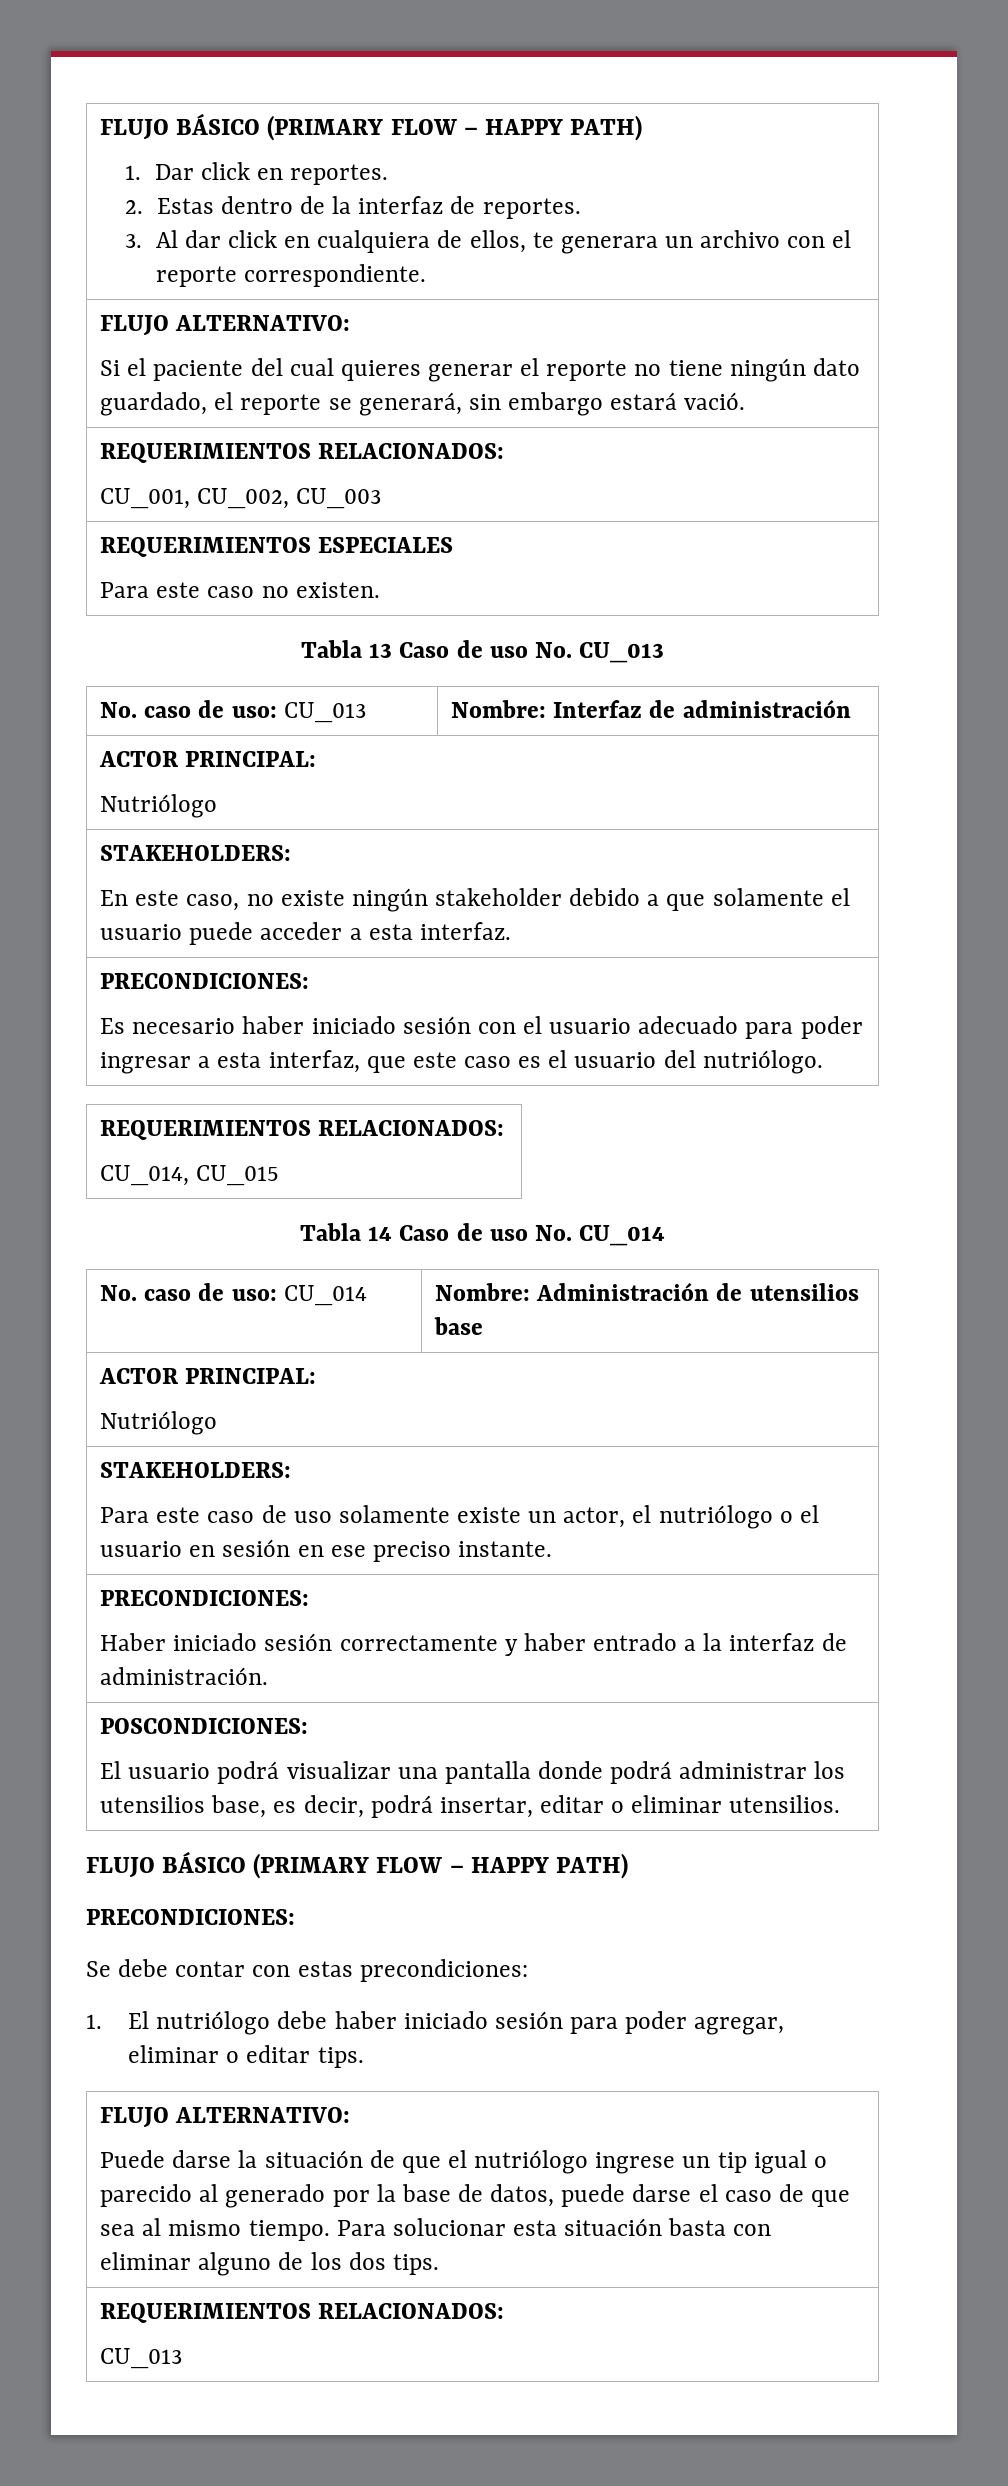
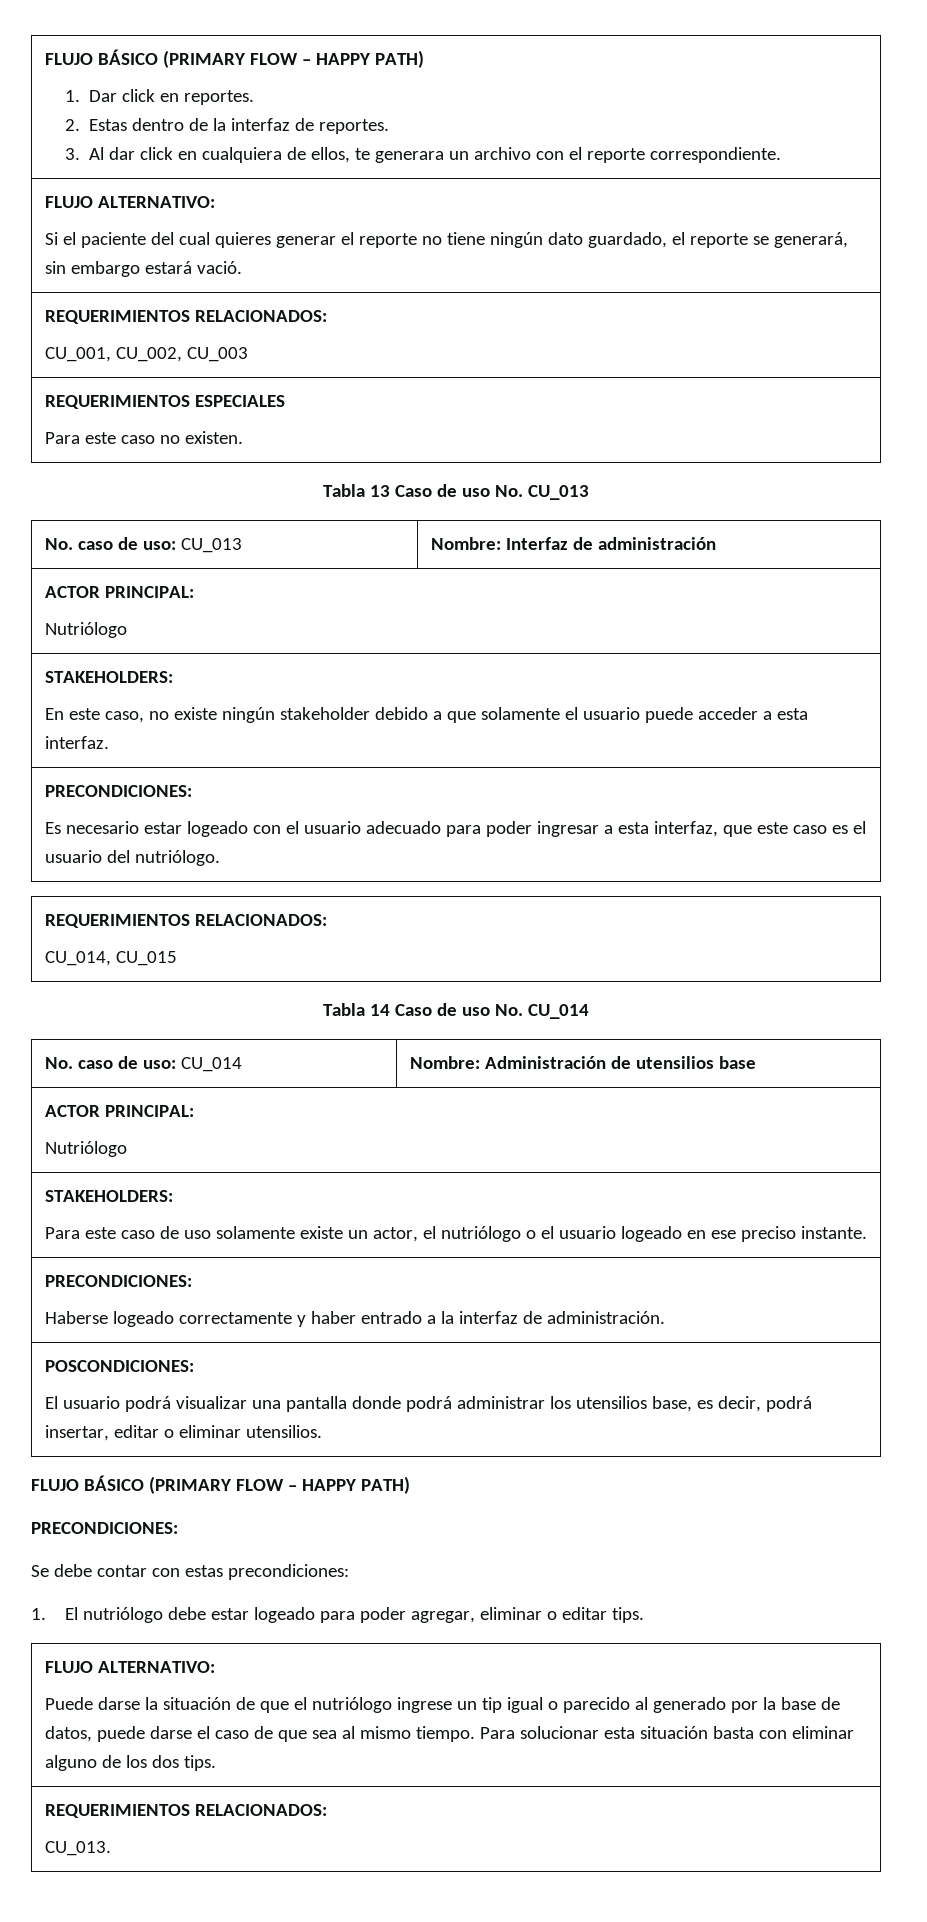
[242,1016,471,1034] haber iniciado sesión -> [143,821,248,837] estar logeado
[189,1539,291,1557] en sesión -> [620,1226,682,1242] logeado
[100,1633,333,1651] Haber iniciado sesión -> [44,1311,174,1327] Haberse logeado
[334,2011,563,2029] haber iniciado sesión -> [210,1607,315,1623] estar logeado
[100,2348,183,2369] CU_013 -> [44,1841,111,1856] CU_013.

